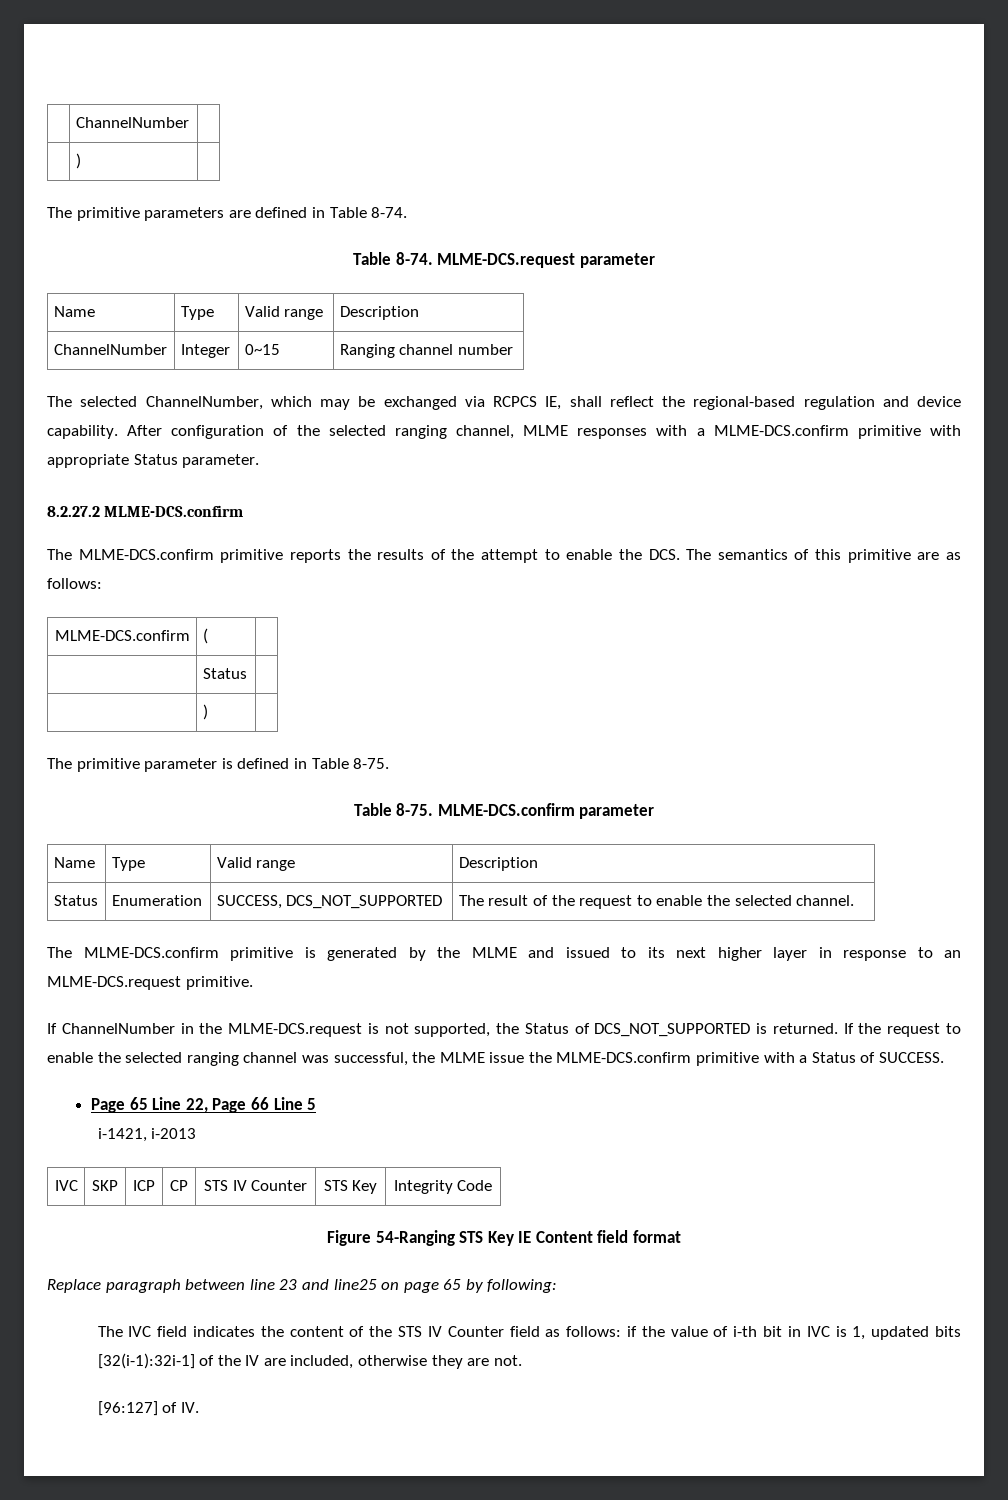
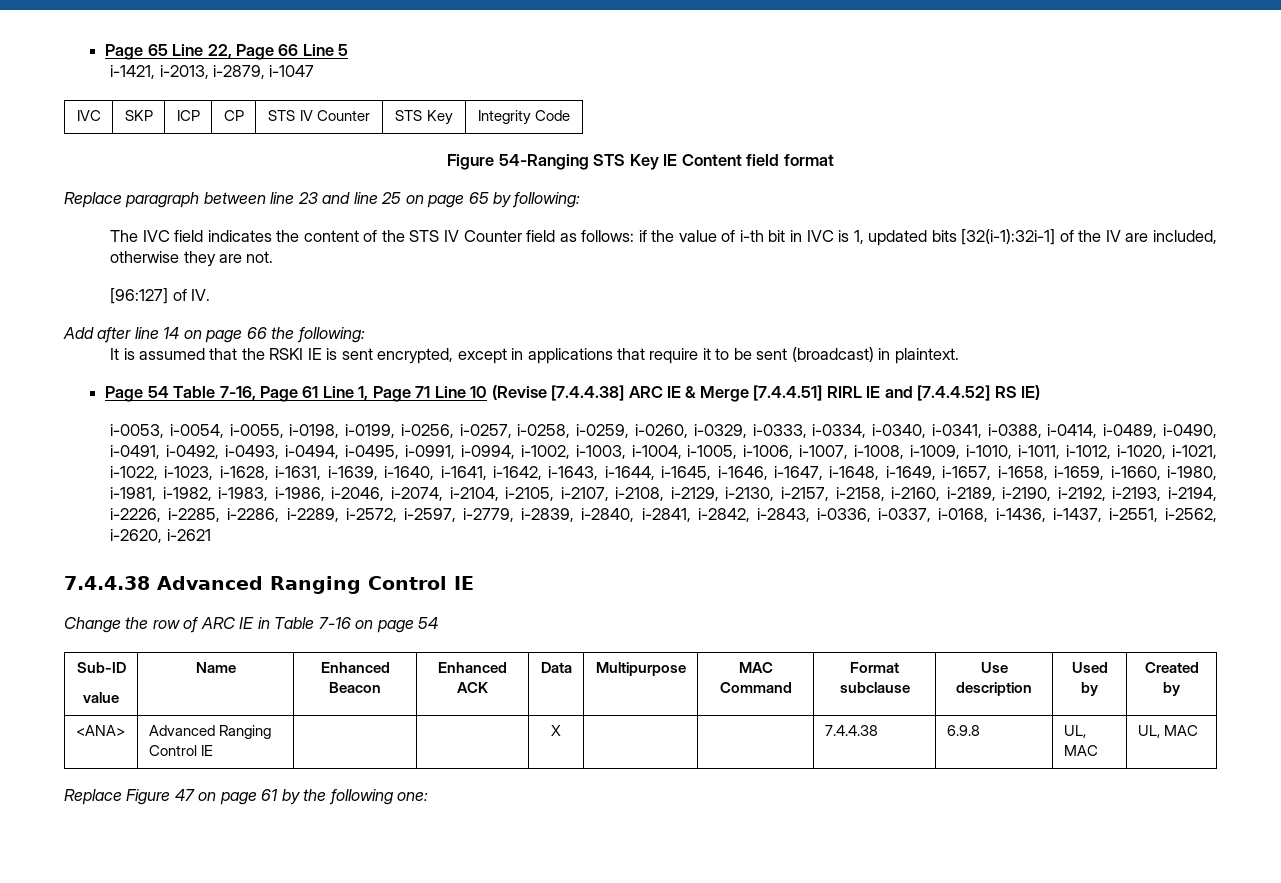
[75,117,189,128] [75,153,81,169] [47,207,408,221] [353,252,655,268] [53,306,95,317] [180,306,214,320] [244,306,324,320] [339,306,419,320] [53,344,167,355] [180,344,230,358] [244,344,280,355] [339,344,514,358] [47,396,961,410] [47,425,961,439] [47,454,260,468] [47,505,244,517] [47,549,962,563] [47,578,102,589] [54,630,190,641] [202,628,208,644] [202,668,247,679] [202,704,208,720] [47,758,390,772] [353,803,655,819] [53,857,95,868] [111,857,145,871] [216,857,296,871] [458,857,538,871] [53,895,98,906] [111,895,202,906] [216,895,443,909] [458,895,855,909] [47,947,961,961] [47,976,253,990] [47,1023,961,1037] [47,1052,945,1066] | ChannelNumber | // | ) | // The primitive parameters are defined in Table 8-74. // Table 8-74. MLME-DCS.request parameter // Name | Type | Valid range | Description // ChannelNumber | Integer | 0~15 | Ranging channel number // The selected ChannelNumber, which may be exchanged via RCPCS IE, shall reflect the regional-based regulation and device capability. After configuration of the selected ranging channel, MLME responses with a MLME-DCS.confirm primitive with appropriate Status parameter. // 8.2.27.2 MLME-DCS.confirm // The MLME-DCS.confirm primitive reports the results of the attempt to enable the DCS. The semantics of this primitive are as follows: // MLME-DCS.confirm | ( | // | Status | // | ) | // The primitive parameter is defined in Table 8-75. // Table 8-75. MLME-DCS.confirm parameter // Name | Type | Valid range | Description // Status | Enumeration | SUCCESS, DCS_NOT_SUPPORTED | The result of the request to enable the selected channel. // The MLME-DCS.confirm primitive is generated by the MLME and issued to its next higher layer in response to an MLME-DCS.request primitive. // If ChannelNumber in the MLME-DCS.request is not supported, the Status of DCS_NOT_SUPPORTED is returned. If the request to enable the selected ranging channel was successful, the MLME issue the MLME-DCS.confirm primitive with a Status of SUCCESS. // -> (105, 52) none
[151,1128,197,1139] i-2013 -> [159,65,315,79] i-2013, i-2879, i-1047
[333,1279,377,1290] line25 -> [353,192,402,204] line 25
(199, 1407) none -> [63,327,365,343] [110,347,959,364] [105,385,1041,402] [110,424,1217,438] [110,445,1218,459] [110,466,1217,480] [110,487,1217,501] [110,508,1217,522] [110,529,211,543] [64,576,474,594] [64,617,439,633] [76,662,126,673] [83,692,119,703] [195,662,236,673] [320,662,390,673] [329,682,381,693] [438,662,507,673] [457,682,488,693] [540,662,572,673] [595,662,686,676] [738,662,773,673] [719,682,792,693] [850,662,899,673] [839,682,910,693] [980,662,1008,673] [956,682,1032,696] [1071,662,1108,673] [1081,682,1098,696] [1144,662,1199,673] [1163,682,1180,696] [75,725,125,736] [148,725,271,739] [148,745,213,756] [551,725,561,736] [824,725,878,736] [946,725,980,736] [1063,725,1086,738] [1063,745,1098,756] [1137,725,1198,738] [64,789,429,805] // Add after line 14 on page 66 the following: // It is assumed that the RSKI IE is sent encrypted, except in applications that require it to be sent (broadcast) in plaintext. // Page 54 Table 7-16, Page 61 Line 1, Page 71 Line 10 (Revise [7.4.4.38] ARC IE & Merge [7.4.4.51] RIRL IE and [7.4.4.52] RS IE) // i-0053, i-0054, i-0055, i-0198, i-0199, i-0256, i-0257, i-0258, i-0259, i-0260, i-0329, i-0333, i-0334, i-0340, i-0341, i-0388, i-0414, i-0489, i-0490, i-0491, i-0492, i-0493, i-0494, i-0495, i-0991, i-0994, i-1002, i-1003, i-1004, i-1005, i-1006, i-1007, i-1008, i-1009, i-1010, i-1011, i-1012, i-1020, i-1021, i-1022, i-1023, i-1628, i-1631, i-1639, i-1640, i-1641, i-1642, i-1643, i-1644, i-1645, i-1646, i-1647, i-1648, i-1649, i-1657, i-1658, i-1659, i-1660, i-1980, i-1981, i-1982, i-1983, i-1986, i-2046, i-2074, i-2104, i-2105, i-2107, i-2108, i-2129, i-2130, i-2157, i-2158, i-2160, i-2189, i-2190, i-2192, i-2193, i-2194, i-2226, i-2285, i-2286, i-2289, i-2572, i-2597, i-2779, i-2839, i-2840, i-2841, i-2842, i-2843, i-0336, i-0337, i-0168, i-1436, i-1437, i-2551, i-2562, i-2620, i-2621 // 7.4.4.38 Advanced Ranging Control IE // Change the row of ARC IE in Table 7-16 on page 54 // Sub-ID // value | Name | Enhanced Beacon | Enhanced ACK | Data | Multipurpose | MAC Command | Format subclause | Use description | Used by | Created by // <ANA> | Advanced Ranging Control IE | | | X | | | 7.4.4.38 | 6.9.8 | UL, MAC | UL, MAC // Replace Figure 47 on page 61 by the following one:

